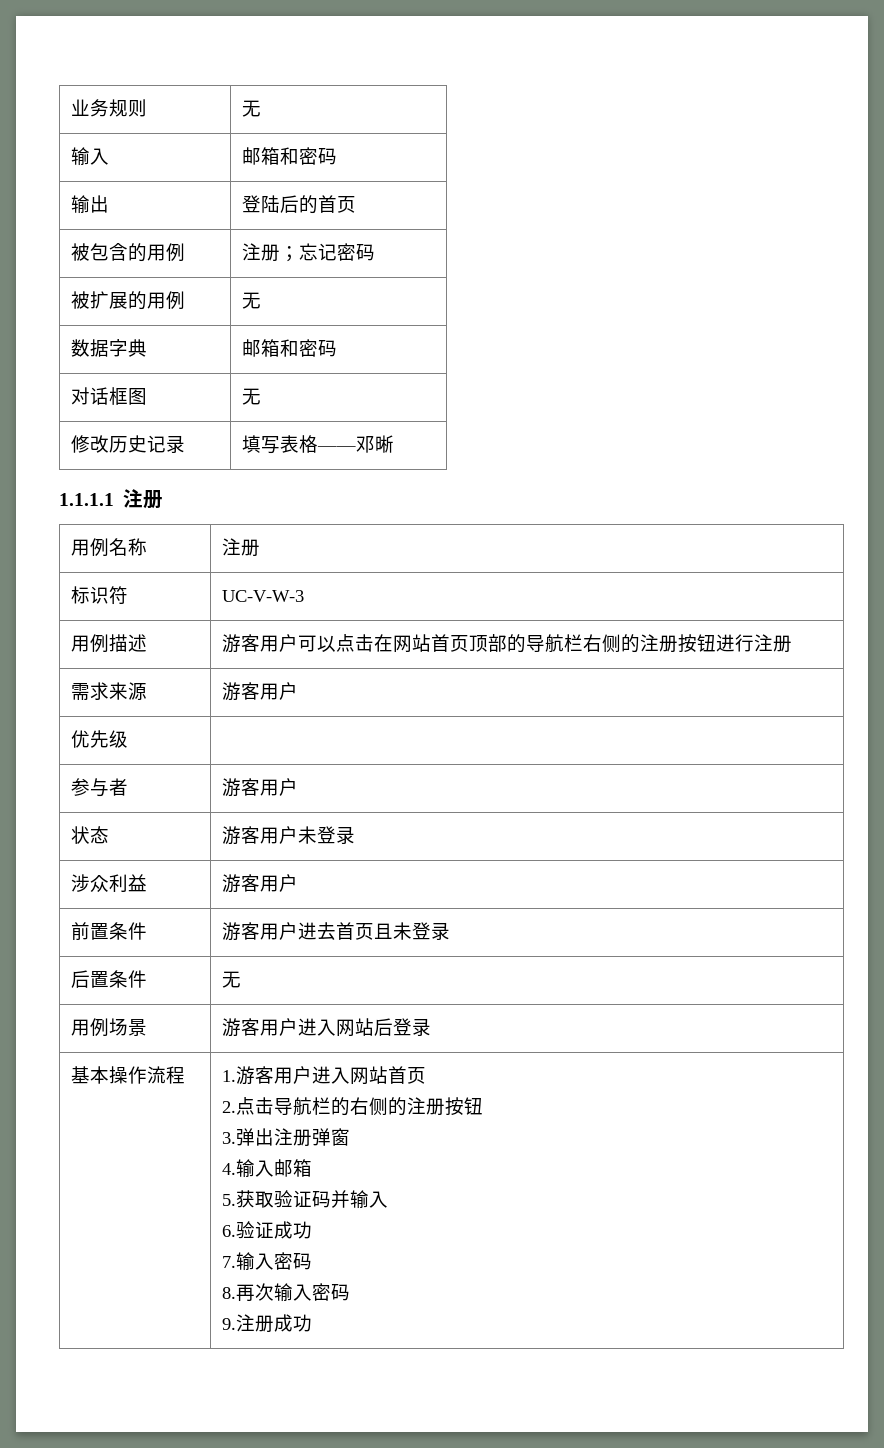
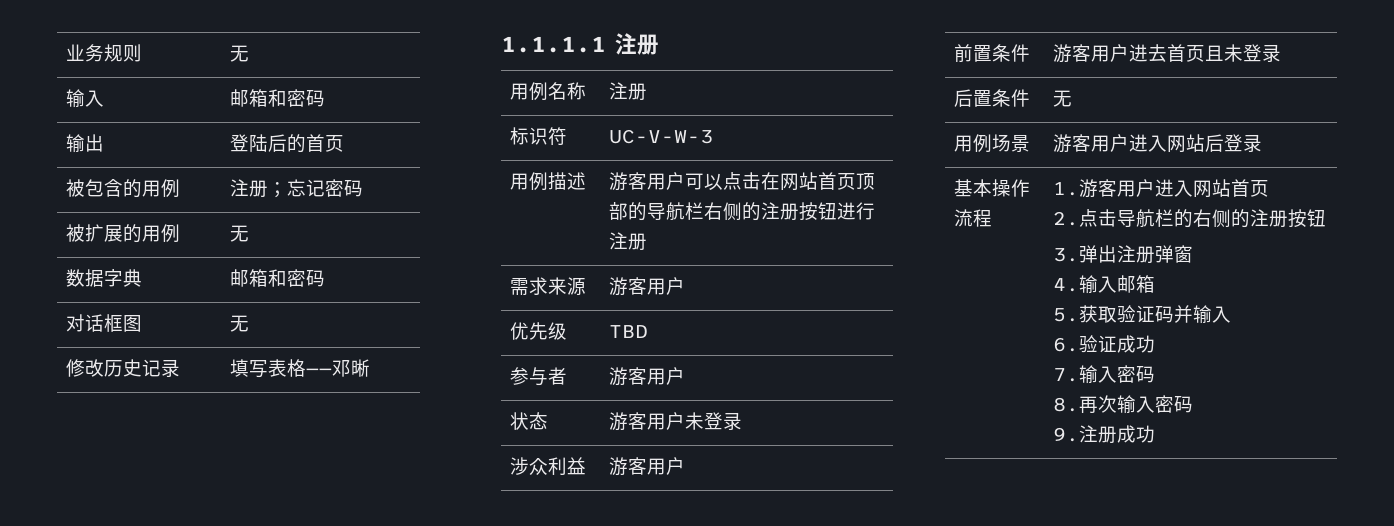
(129, 739) none -> [608,325,648,338] TBD

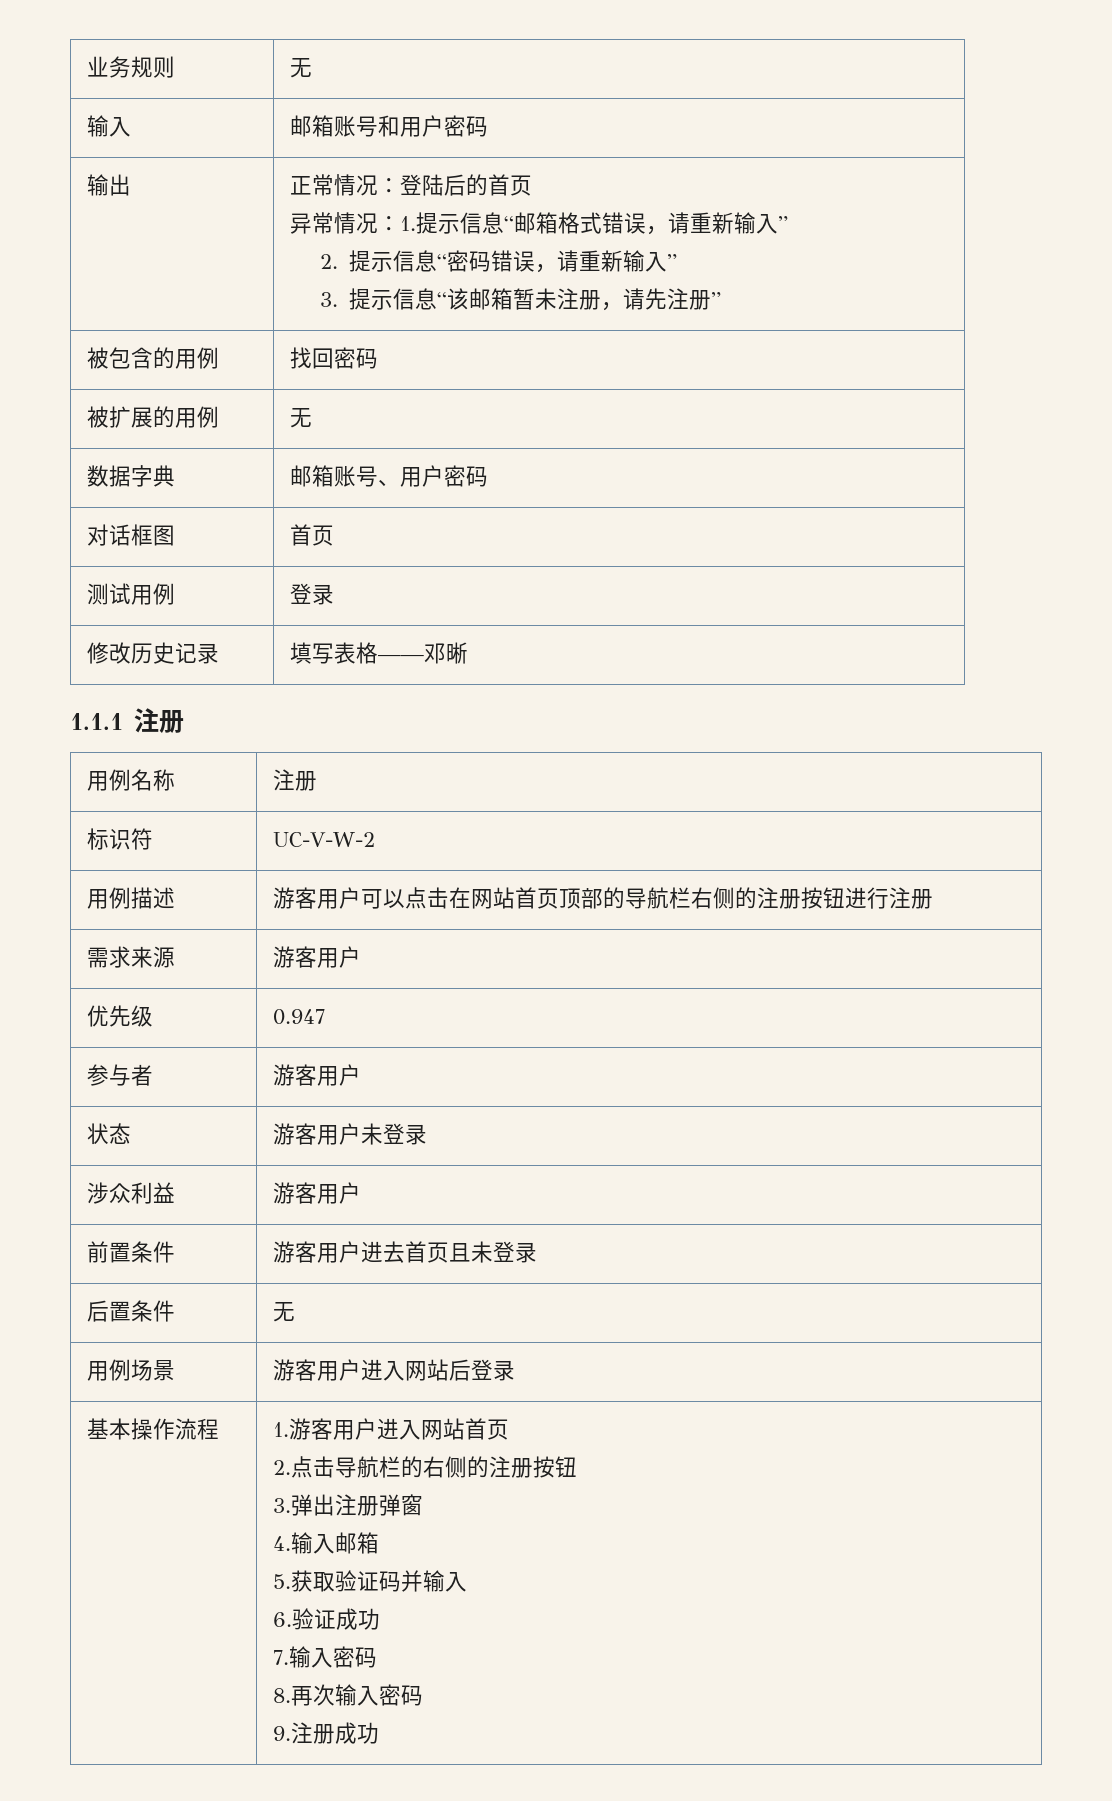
[267,89,287,107] 和 -> [333,115,444,137] 账号和用户
(104, 143) none -> [289,174,400,196] 正常情况：
(344, 143) none -> [289,212,788,235] [320,250,678,273] [320,288,722,311] // 异常情况：1.提示信息“邮箱格式错误，请重新输入” // 2.提示信息“密码错误，请重新输入” // 3.提示信息“该邮箱暂未注册，请先注册”
[229,179,325,198] 注册；忘记 -> [289,347,334,369] 找回
[267,269,287,287] 和 -> [333,465,444,487] 账号、用户
[229,315,249,332] 无 -> [289,524,334,546] [86,583,175,605] [289,583,334,605] 首页 // 测试用例 | 登录
[501,36,606,53] 1.1.1.1 -> [70,713,123,730] 1.1.1
[608,129,713,144] UC-V-W-3 -> [272,832,375,847] UC-V-W-2
[608,325,648,338] TBD -> [272,1009,325,1025] 0.947

